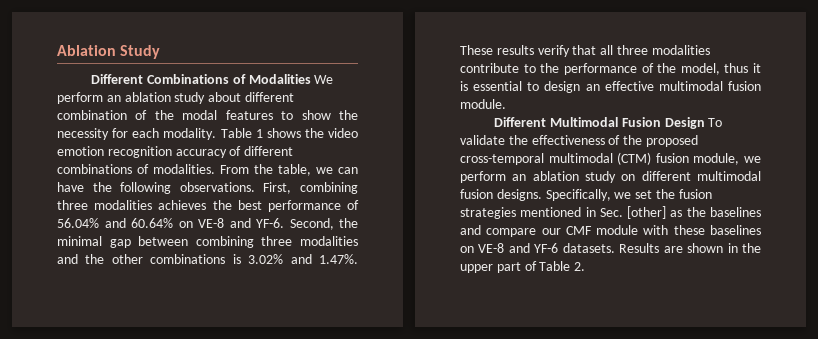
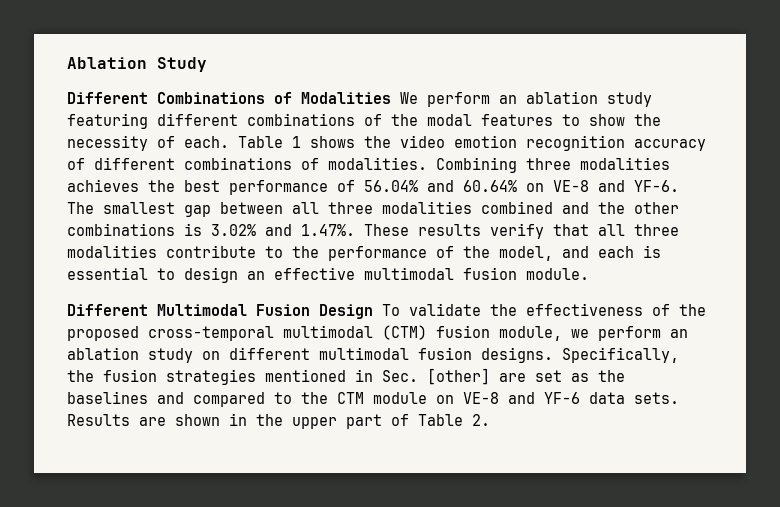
[208,92,294,102] [57,110,127,120] about different combination -> [67,113,355,129] featuring different combinations
[112,128,217,140] for each modality. -> [157,136,229,148] of each.
[220,164,358,176] [57,182,358,194] From the table, we can have the following observations. First, combining -> [436,157,517,173] Combining
[289,218,358,230] [57,236,102,246] Second, the minimal -> [67,202,175,214] The smallest
[195,236,358,248] combining three modalities -> [292,201,553,214] all three modalities combined
[724,63,761,73] thus it -> [562,246,634,258] and each
[614,190,653,199] we set -> (679, 355) none
(667, 212) none -> [499,370,562,382] are set
[486,225,761,237] compare our CMF module with these baselines -> [193,392,427,407] compared to the CTM module
[562,243,615,253] datasets. -> [589,392,679,404] data sets.

